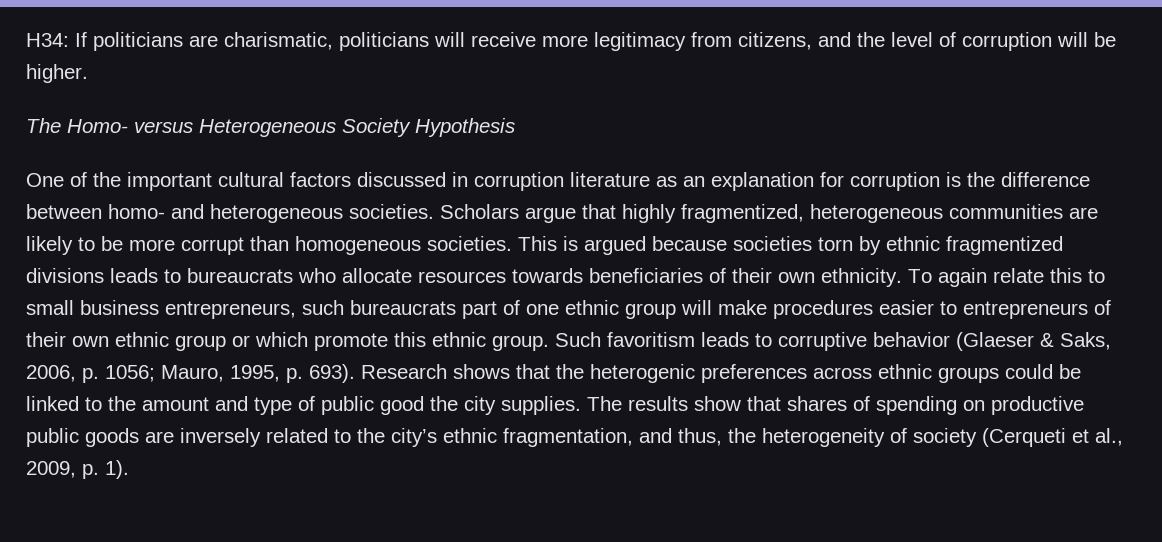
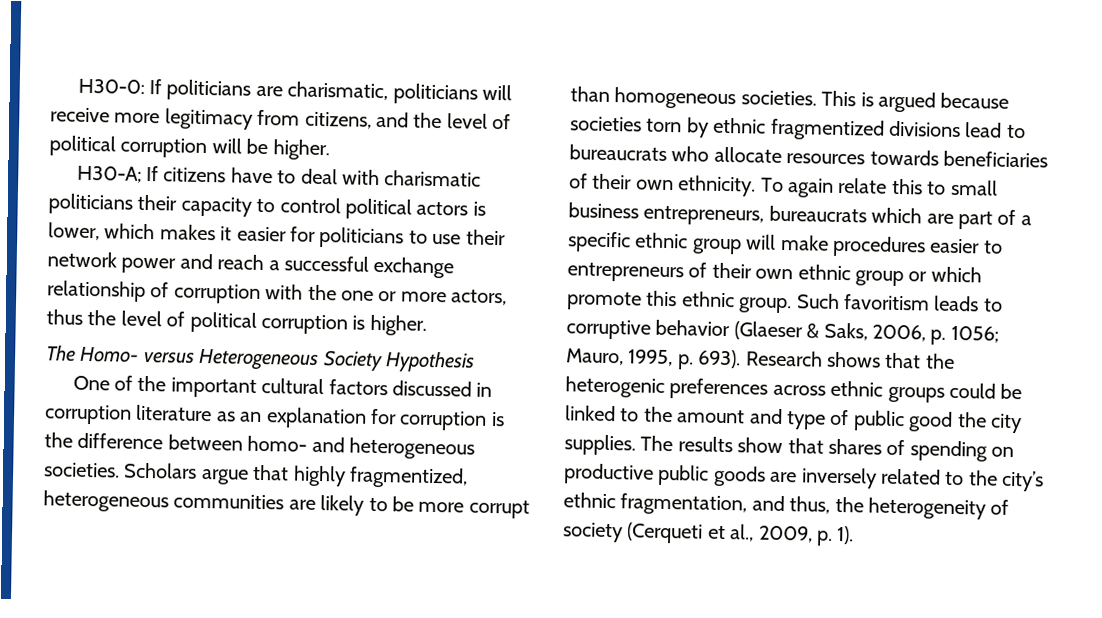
[26,33,69,47] H34: -> [77,78,145,94] H30-0:
(956, 39) none -> [49,135,116,157] political
(88, 73) none -> [76,165,482,187] [48,193,486,220] [48,222,506,249] [47,251,455,279] [47,280,508,306] [46,309,427,336] // H30-A; If citizens have to deal with charismatic politicians their capacity to control political actors is lower, which makes it easier for politicians to use their network power and reach a successful exchange relationship of corruption with the one or more actors, thus the level of political corruption is higher.
[110,268,158,283] leads -> [965,122,1003,138] lead
[302,300,559,319] such bureaucrats part of one -> [768,205,1032,230] [567,231,631,253] bureaucrats which are part of a specific

